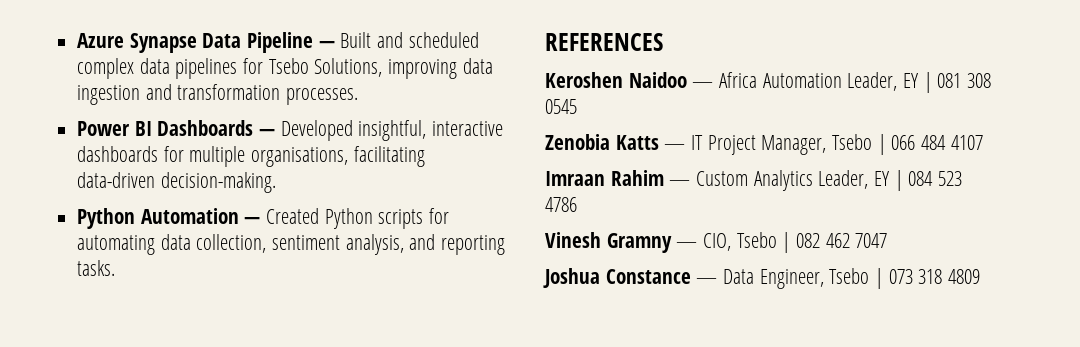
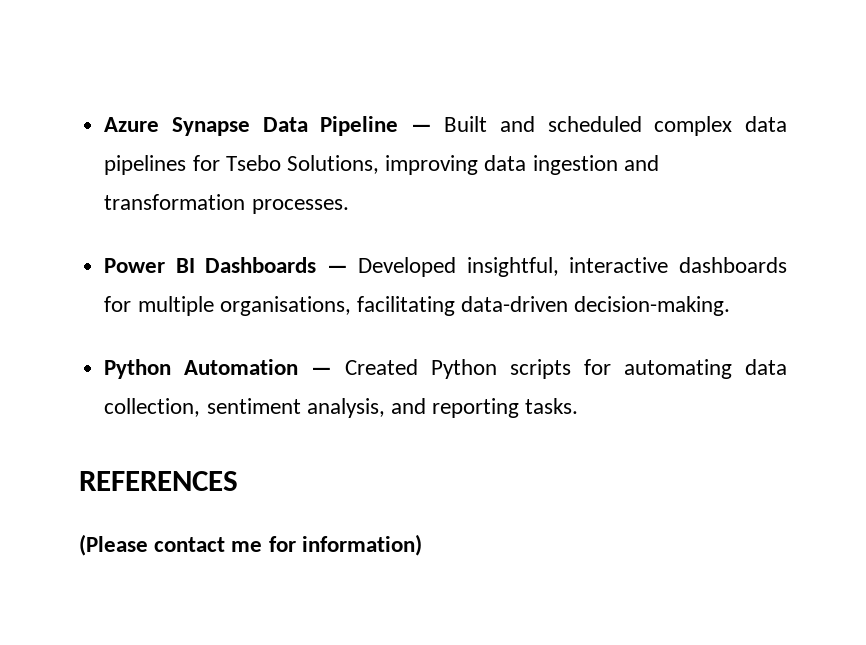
[545,72,992,93] [545,99,577,114] [545,134,983,155] [545,170,963,191] [545,197,577,212] [545,232,888,253] [543,268,981,289] Keroshen Naidoo — Africa Automation Leader, EY | 081 308 0545 // Zenobia Katts — IT Project Manager, Tsebo | 066 484 4107 // Imraan Rahim — Custom Analytics Leader, EY | 084 523 4786 // Vinesh Gramny — CIO, Tsebo | 082 462 7047 // Joshua Constance — Data Engineer, Tsebo | 073 318 4809 -> [79,534,422,556] (Please contact me for information)

